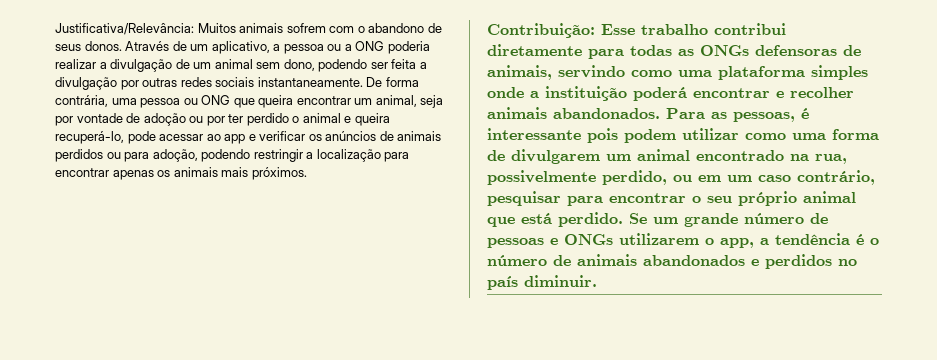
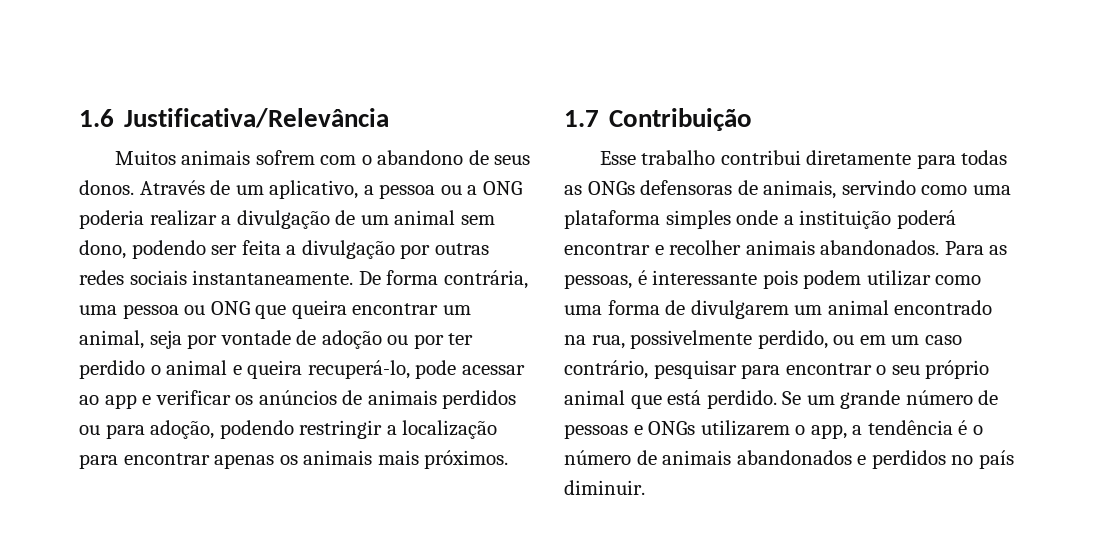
[55,23,194,35] Justificativa/Relevância: -> [79,108,390,128] 1.6 Justificativa/Relevância //
[487,23,595,38] Contribuição: -> [564,108,753,131] 1.7 Contribuição //

